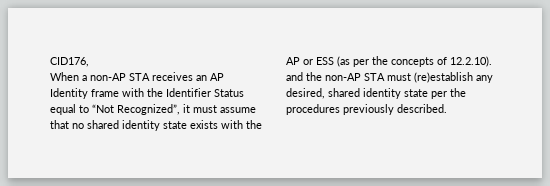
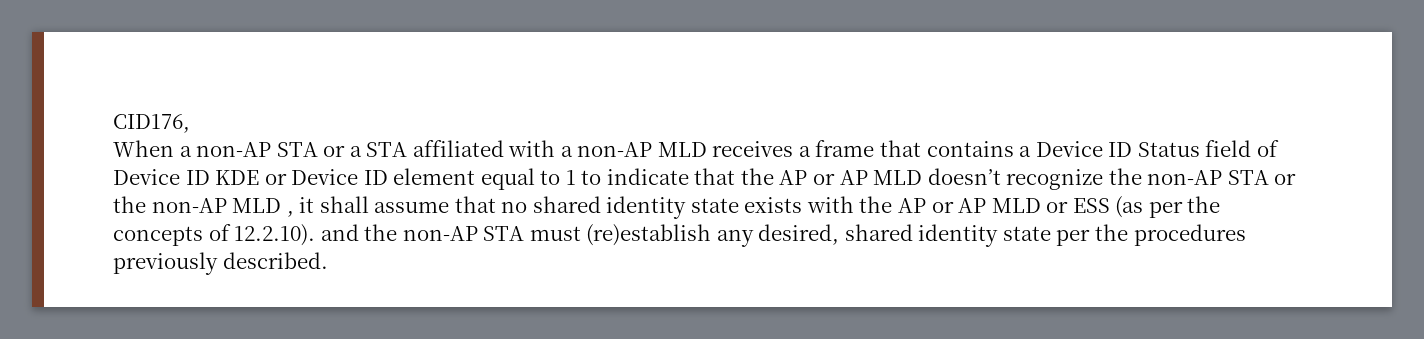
[152,72,224,81] [50,88,244,99] [50,104,217,115] receives an AP Identity frame with the Identifier Status equal to “Not Recognized”, it must -> [323,140,1279,157] [113,168,1297,190] [113,196,369,217] or a STA affiliated with a non-AP MLD receives a frame that contains a Device ID Status field of Device ID KDE or Device ID element equal to 1 to indicate that the AP or AP MLD doesn’t recognize the non-AP STA or the non-AP MLD , it shall
(313, 62) none -> [958,198,1069,213] AP MLD or

